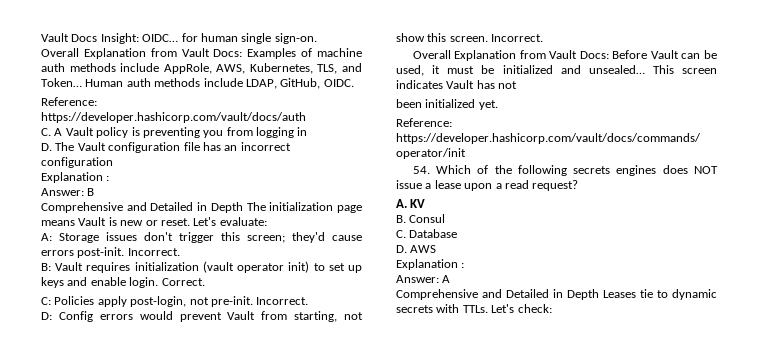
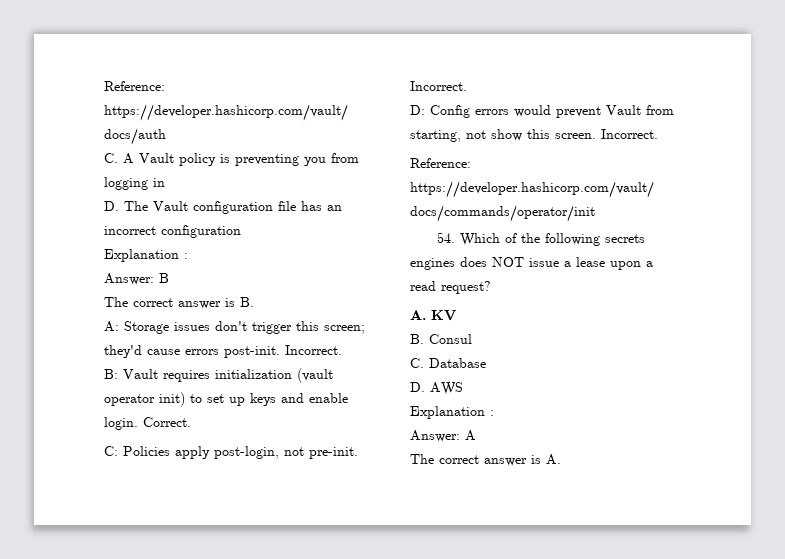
[41,33,317,44] [41,48,362,59] [41,63,362,74] [41,78,354,89] Vault Docs Insight: OIDC… for human single sign-on. // Overall Explanation from Vault Docs: Examples of machine auth methods include AppRole, AWS, Kubernetes, TLS, and Token… Human auth methods include LDAP, GitHub, OIDC. // -> (104, 86) none
[41,202,363,213] [41,217,267,226] Comprehensive and Detailed in Depth The initialization page means Vault is new or reset. Let's evaluate: -> [104,297,254,309] The correct answer is B.
[412,50,717,61] [396,65,717,76] [396,80,518,89] [396,99,498,110] // Overall Explanation from Vault Docs: Before Vault can be used, it must be initialized and unsealed… This screen indicates Vault has not // been initialized yet. -> (658, 134) none
[396,289,717,300] [396,304,552,313] Comprehensive and Detailed in Depth Leases tie to dynamic secrets with TTLs. Let's check: -> [410,454,561,466] The correct answer is A.

